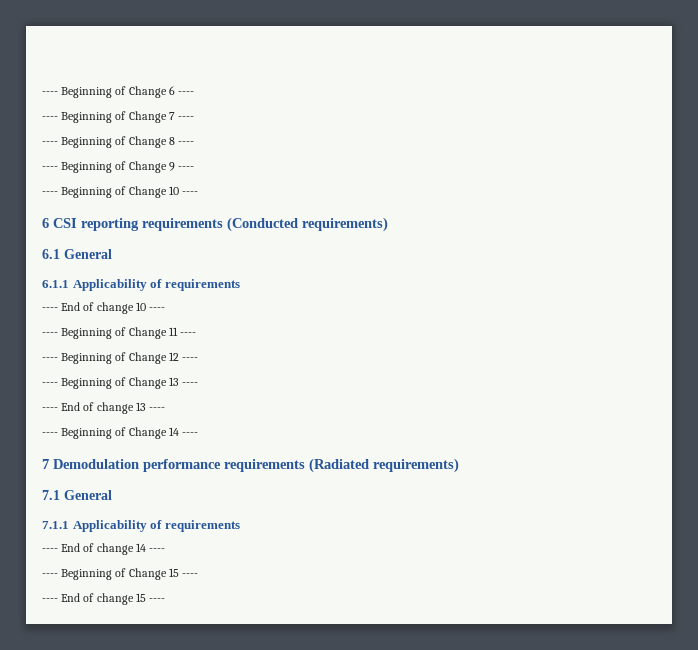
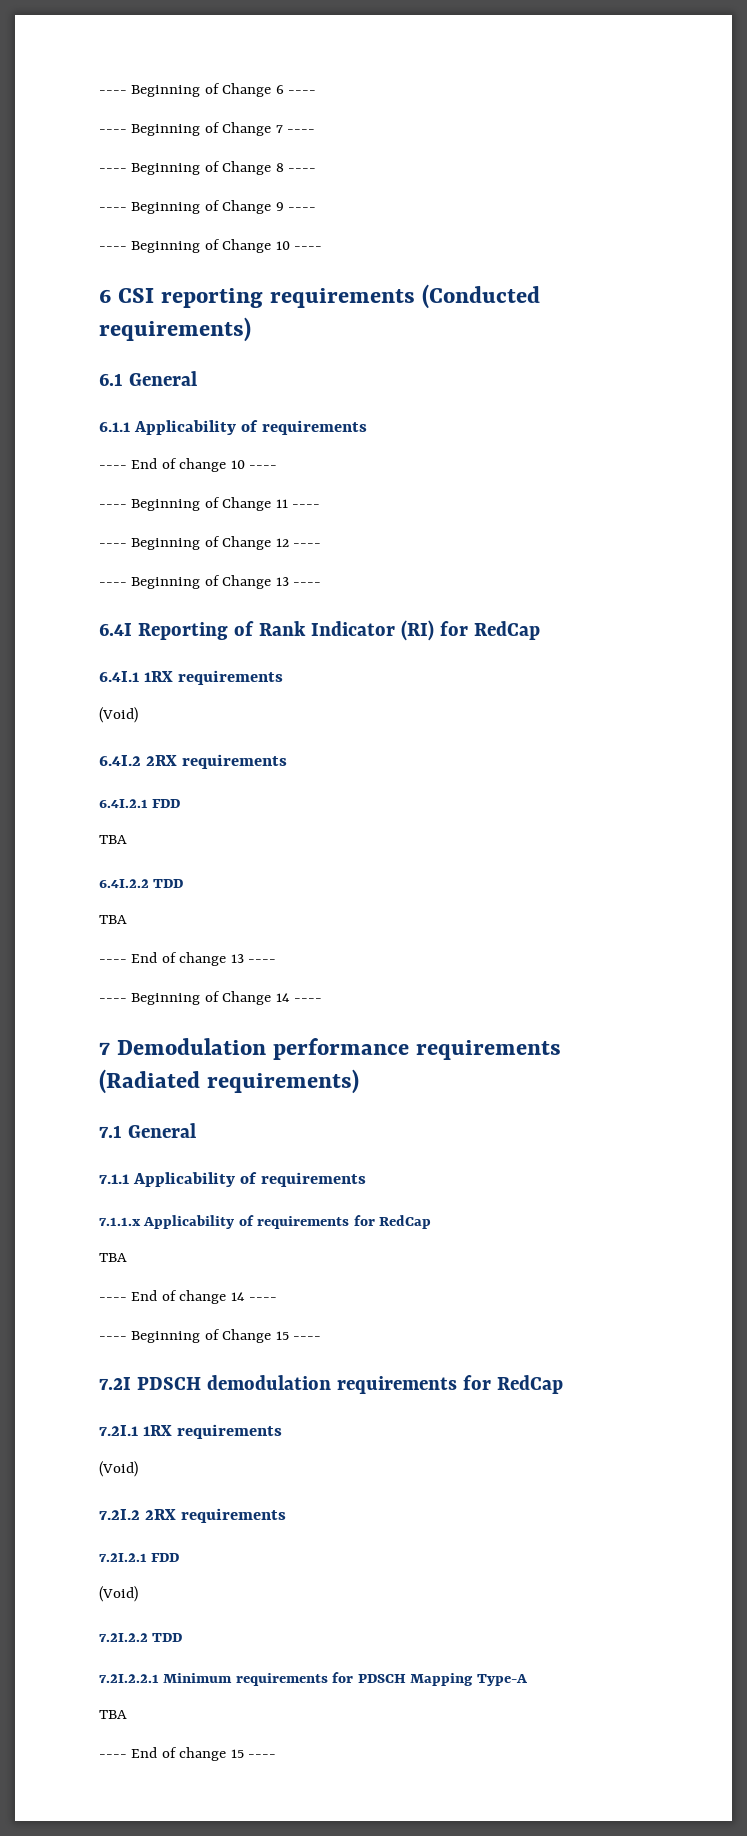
(199, 384) none -> [99,620,540,641] [99,670,284,685] [99,707,138,723] [99,754,288,769] [99,799,181,808] [99,835,127,844] [99,879,184,888] [99,915,127,924] // 6.4I Reporting of Rank Indicator (RI) for RedCap // 6.4I.1 1RX requirements // (Void) // 6.4I.2 2RX requirements // 6.4I.2.1 FDD // TBA // 6.4I.2.2 TDD // TBA
(240, 526) none -> [99,1215,432,1229] [99,1253,127,1262] // 7.1.1.x Applicability of requirements for RedCap // TBA
(199, 575) none -> [99,1375,563,1394] [99,1424,283,1439] [99,1461,138,1477] [99,1508,287,1523] [99,1553,180,1562] [99,1586,138,1602] [99,1633,183,1642] [99,1672,527,1686] [99,1710,127,1719] // 7.2I PDSCH demodulation requirements for RedCap // 7.2I.1 1RX requirements // (Void) // 7.2I.2 2RX requirements // 7.2I.2.1 FDD // (Void) // 7.2I.2.2 TDD // 7.2I.2.2.1 Minimum requirements for PDSCH Mapping Type-A // TBA

